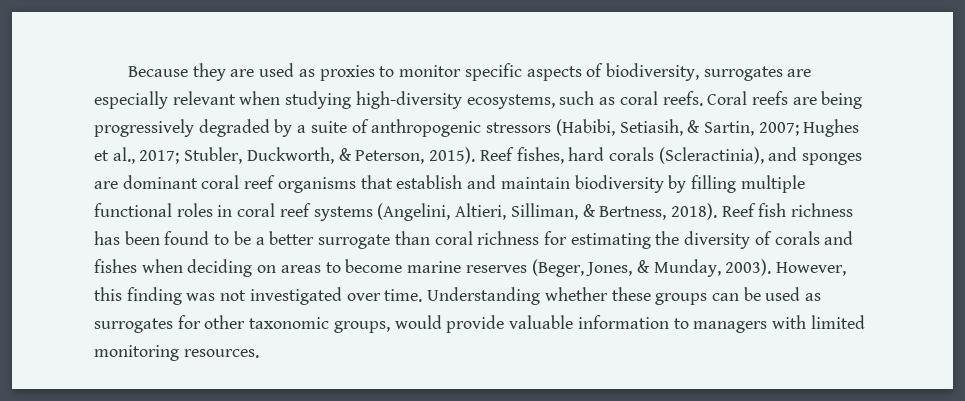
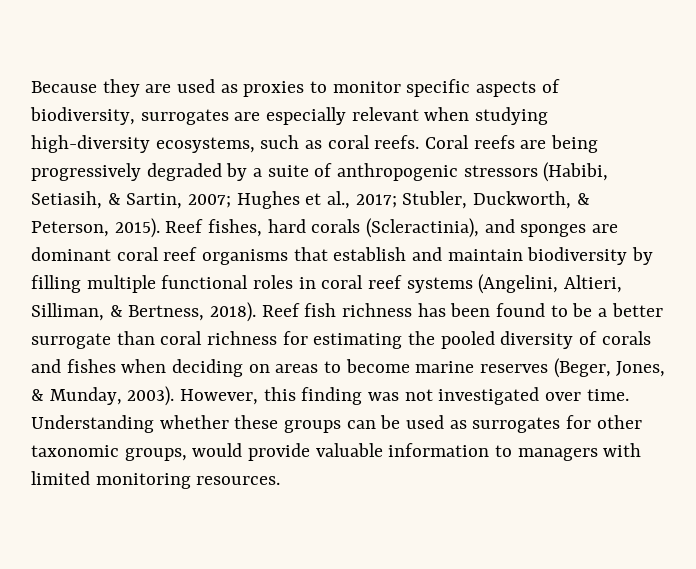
(680, 238) none -> [440,331,495,349] pooled

